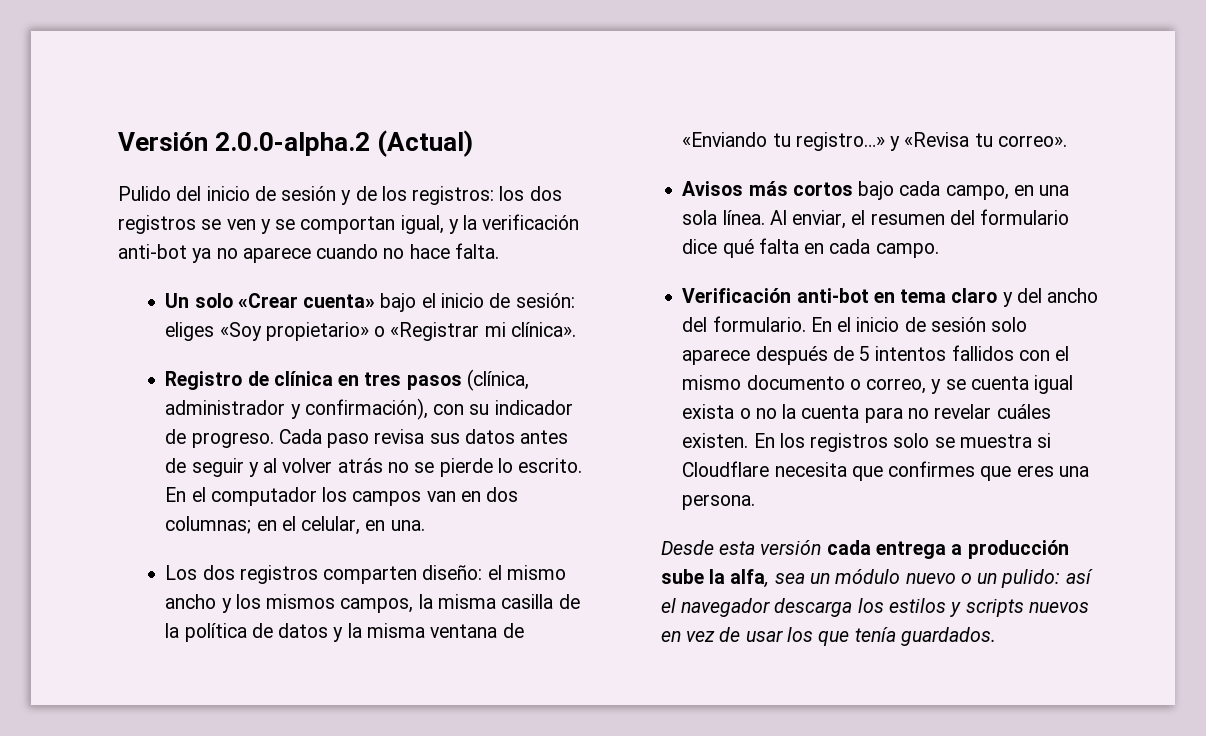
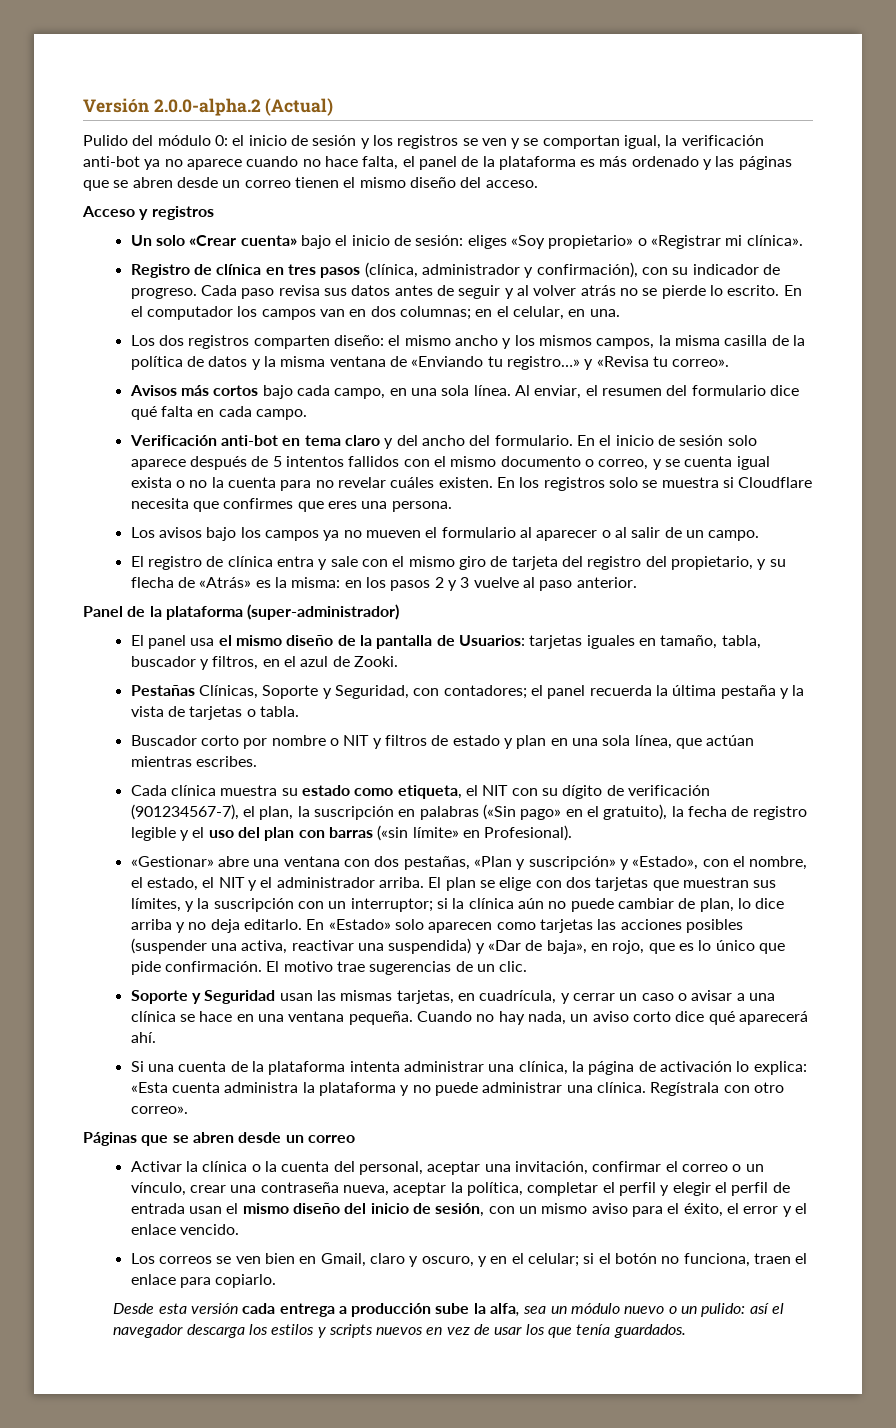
(202, 193) none -> [157,135,245,146] módulo 0: el
[355,186,562,205] de los registros: los dos -> [372,135,393,146] los
[448,219,459,234] y -> (662, 142) none
[454,243,499,259] falta. -> [362,156,792,170] [83,177,538,191] [82,206,214,220] falta, el panel de la plataforma es más ordenado y las páginas que se abren desde un correo tienen el mismo diseño del acceso. // Acceso y registros
(756, 502) none -> [130,527,760,541] [130,556,786,570] [130,577,637,591] [83,604,400,620] [130,635,761,649] [130,656,399,670] [130,685,805,699] [130,706,300,720] [130,735,755,749] [130,756,258,767] [130,785,710,799] [130,804,807,820] [130,825,573,841] [130,856,808,870] [130,877,777,891] [130,898,785,912] [130,919,743,933] [130,938,785,954] [130,961,528,975] [130,990,775,1004] [130,1011,808,1025] [130,1032,156,1043] [130,1061,807,1075] [130,1082,784,1096] [130,1106,188,1114] [83,1132,355,1146] [130,1161,764,1175] [130,1182,790,1196] [130,1203,807,1217] [130,1224,240,1235] [130,1253,808,1267] [130,1274,277,1288] // Los avisos bajo los campos ya no mueven el formulario al aparecer o al salir de un campo. // El registro de clínica entra y sale con el mismo giro de tarjeta del registro del propietario, y su flecha de «Atrás» es la misma: en los pasos 2 y 3 vuelve al paso anterior. // Panel de la plataforma (super-administrador) // El panel usa el mismo diseño de la pantalla de Usuarios: tarjetas iguales en tamaño, tabla, buscador y filtros, en el azul de Zooki. // Pestañas Clínicas, Soporte y Seguridad, con contadores; el panel recuerda la última pestaña y la vista de tarjetas o tabla. // Buscador corto por nombre o NIT y filtros de estado y plan en una sola línea, que actúan mientras escribes. // Cada clínica muestra su estado como etiqueta, el NIT con su dígito de verificación (901234567-7), el plan, la suscripción en palabras («Sin pago» en el gratuito), la fecha de registro legible y el uso del plan con barras («sin límite» en Profesional). // «Gestionar» abre una ventana con dos pestañas, «Plan y suscripción» y «Estado», con el nombre, el estado, el NIT y el administrador arriba. El plan se elige con dos tarjetas que muestran sus límites, y la suscripción con un interruptor; si la clínica aún no puede cambiar de plan, lo dice arriba y no deja editarlo. En «Estado» solo aparecen como tarjetas las acciones posibles (suspender una activa, reactivar una suspendida) y «Dar de baja», en rojo, que es lo único que pide confirmación. El motivo trae sugerencias de un clic. // Soporte y Seguridad usan las mismas tarjetas, en cuadrícula, y cerrar un caso o avisar a una clínica se hace en una ventana pequeña. Cuando no hay nada, un aviso corto dice qué aparecerá ahí. // Si una cuenta de la plataforma intenta administrar una clínica, la página de activación lo explica: «Esta cuenta administra la plataforma y no puede administrar una clínica. Regístrala con otro correo». // Páginas que se abren desde un correo // Activar la clínica o la cuenta del personal, aceptar una invitación, confirmar el correo o un vínculo, crear una contraseña nueva, aceptar la política, completar el perfil y elegir el perfil de entrada usan el mismo diseño del inicio de sesión, con un mismo aviso para el éxito, el error y el enlace vencido. // Los correos se ven bien en Gmail, claro y oscuro, y en el celular; si el botón no funciona, traen el enlace para copiarlo.

